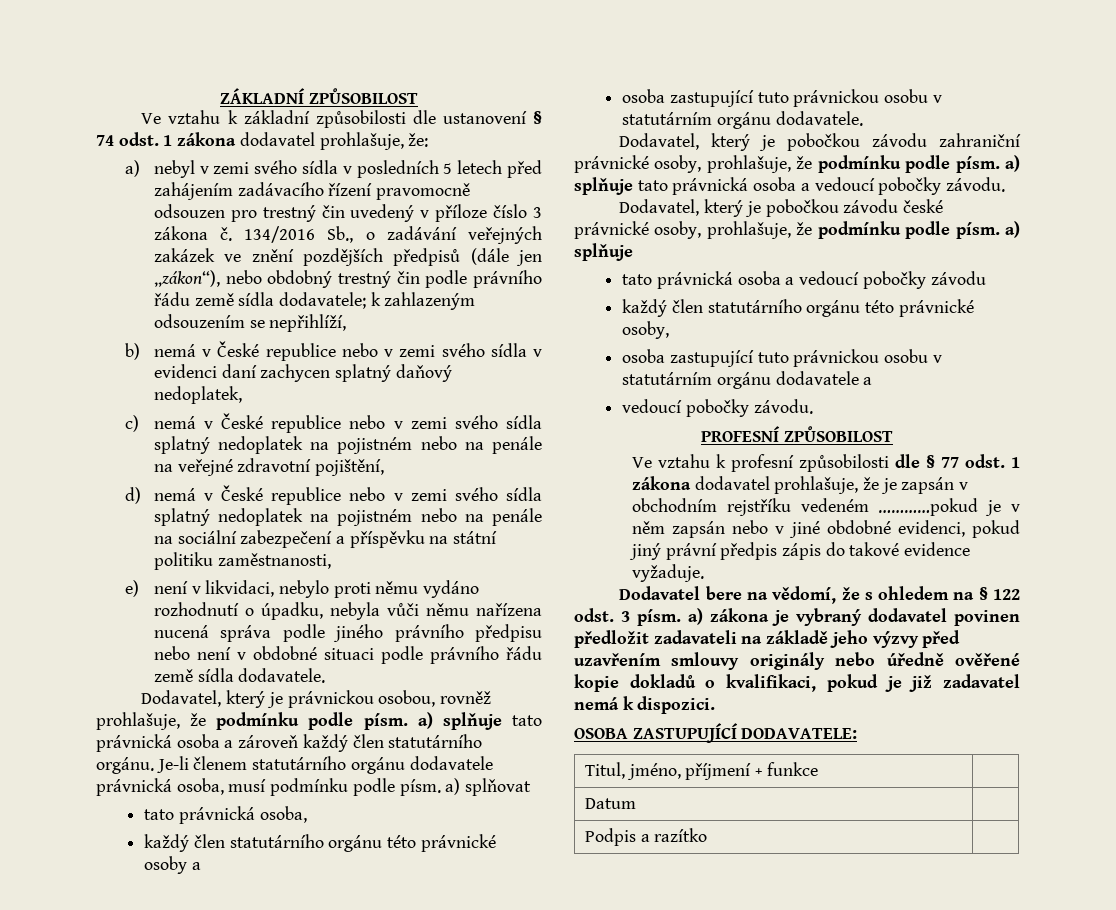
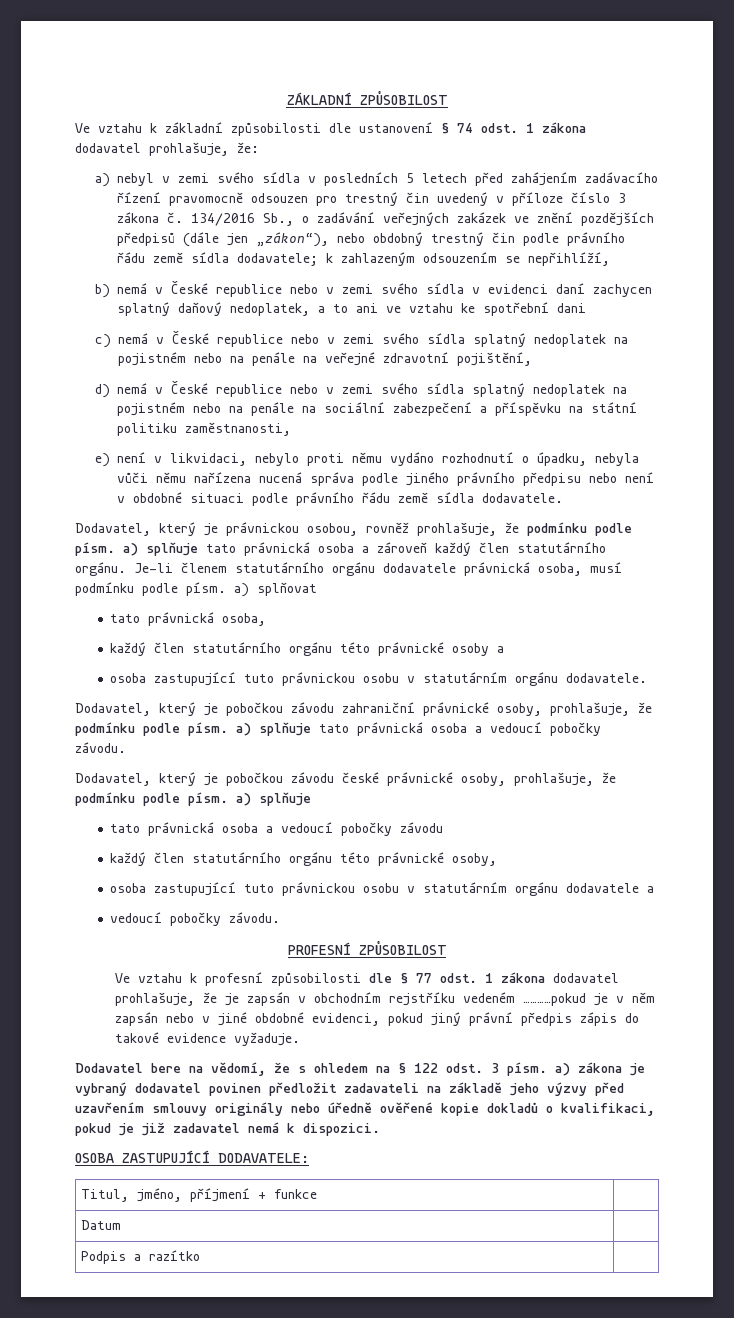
(242, 395) none -> [317,302,586,316] a to ani ve vztahu ke spotřební dani

